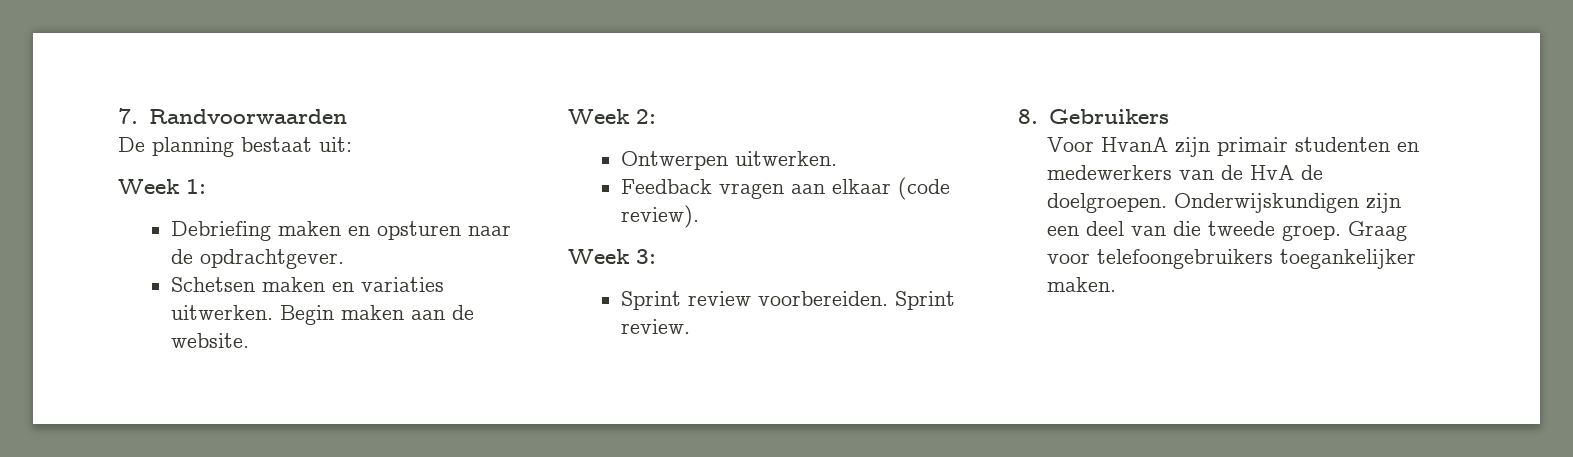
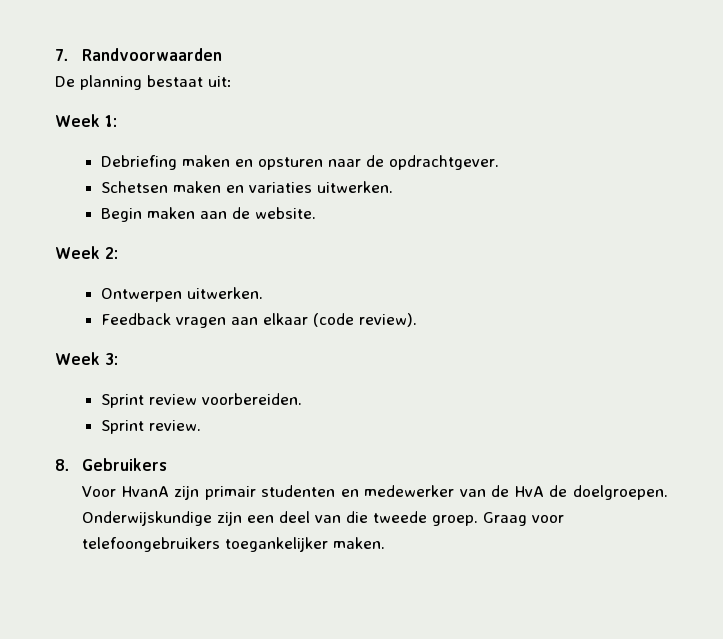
(273, 312) none -> (394, 187) //
(888, 298) none -> (303, 399) //
[1047,165,1173,180] medewerkers -> [364,485,455,497] medewerker
[1174,193,1360,213] Onderwijskundigen -> [82,511,213,526] Onderwijskundige

